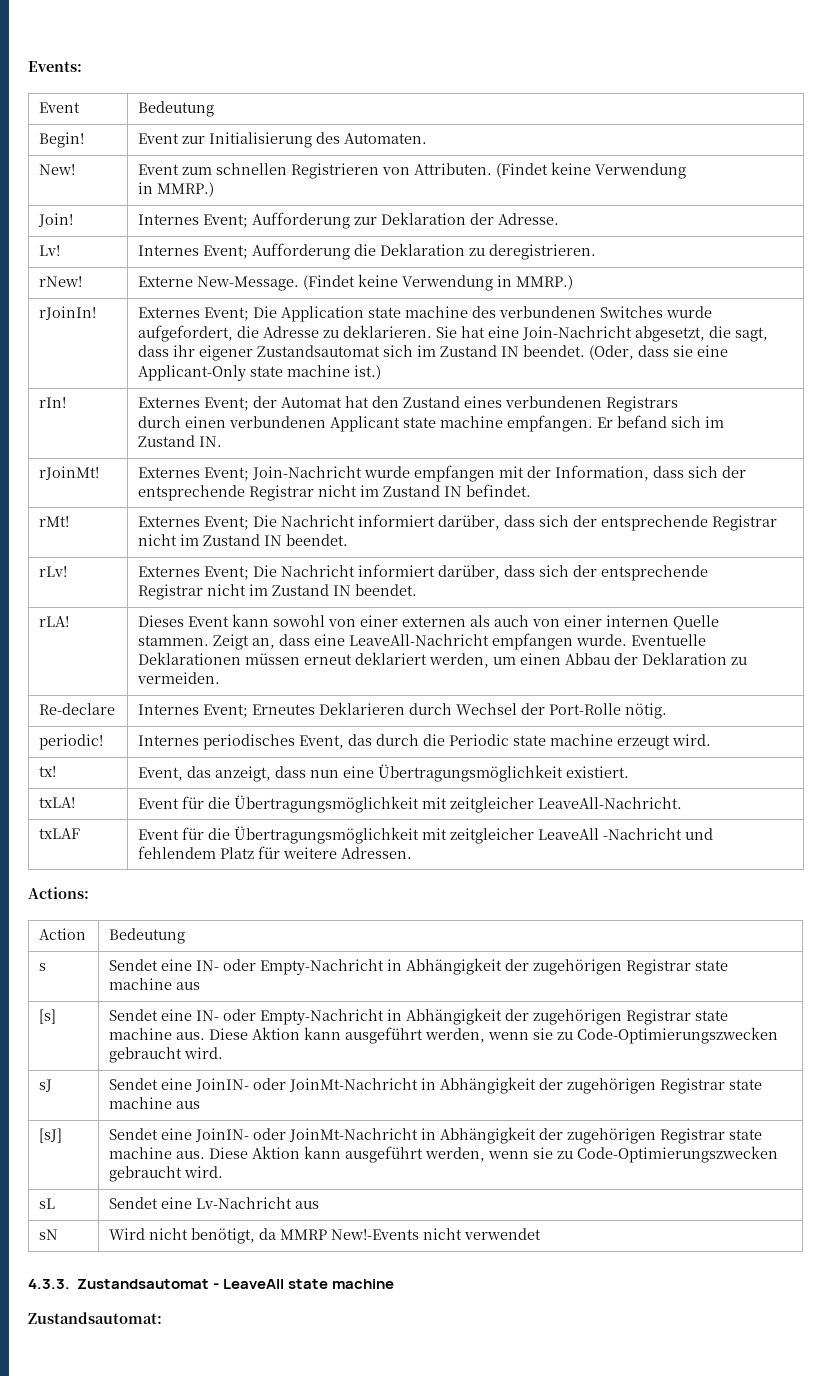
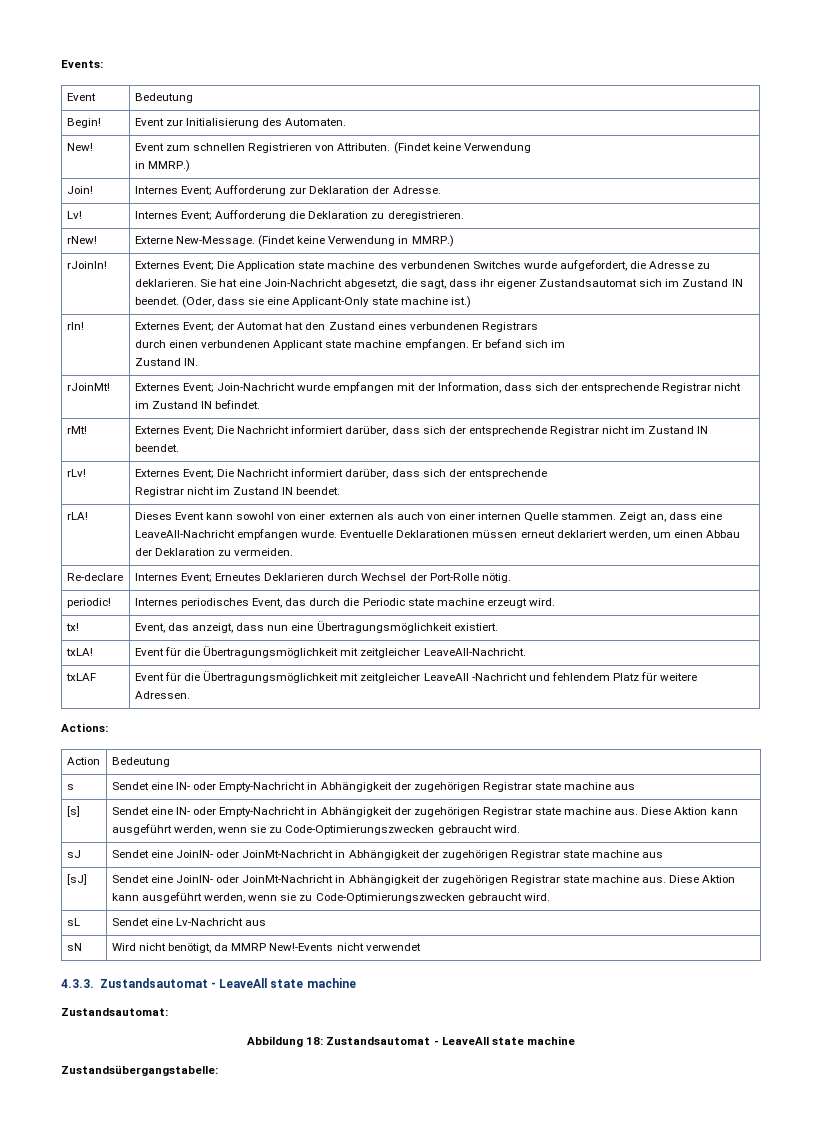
(162, 1318) none -> [247,1036,575,1047] [61,1065,218,1076] // Abbildung 18: Zustandsautomat - LeaveAll state machine // Zustandsübergangstabelle:

